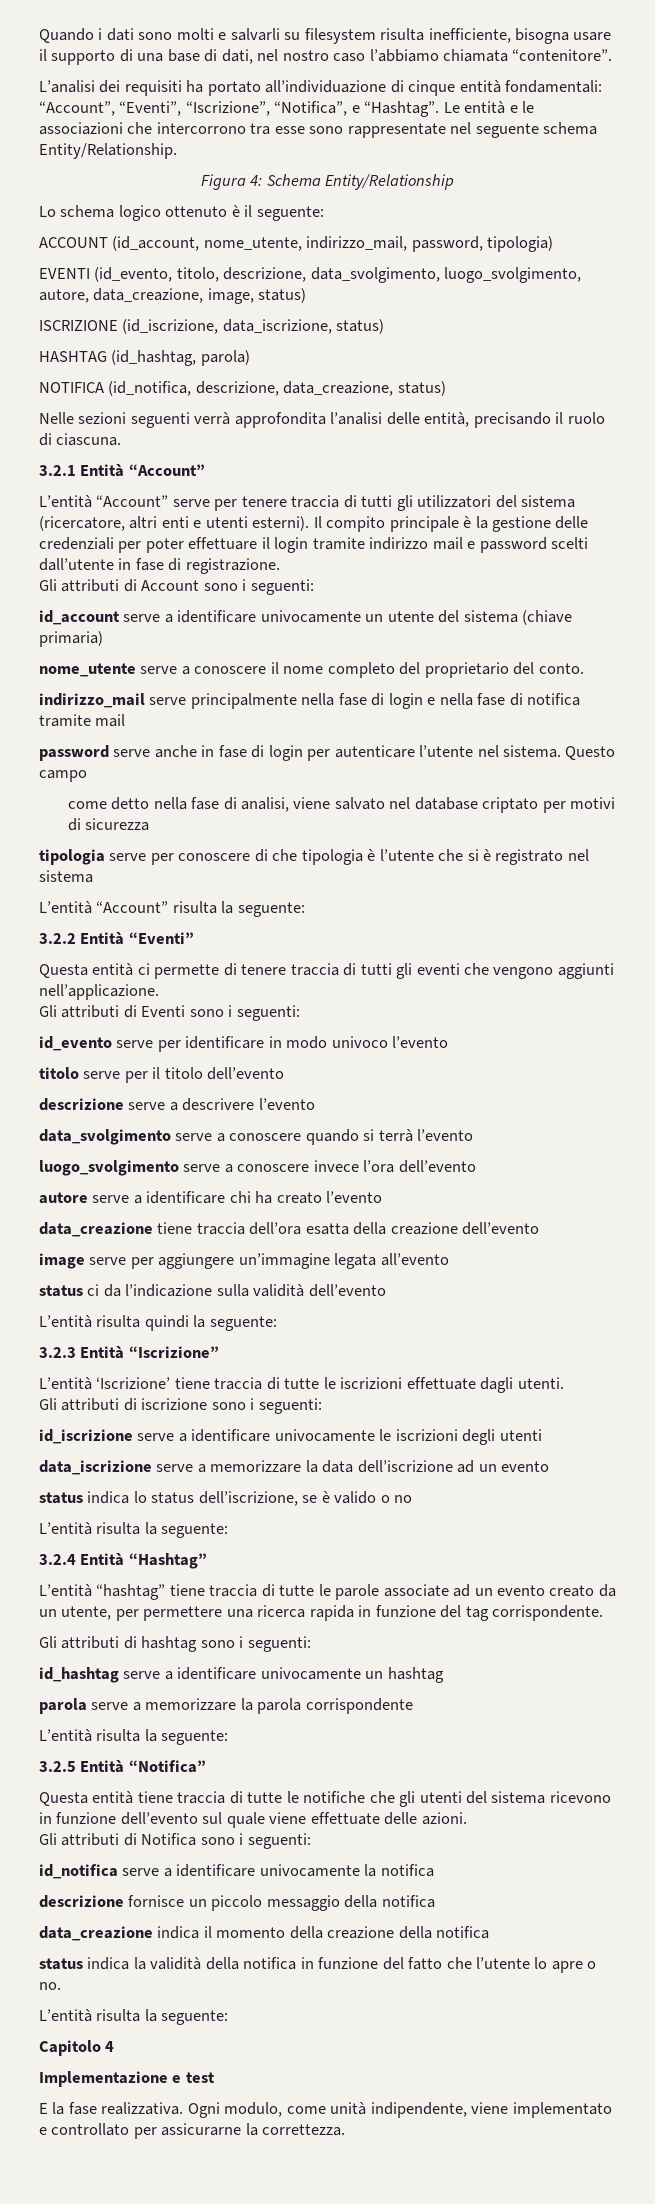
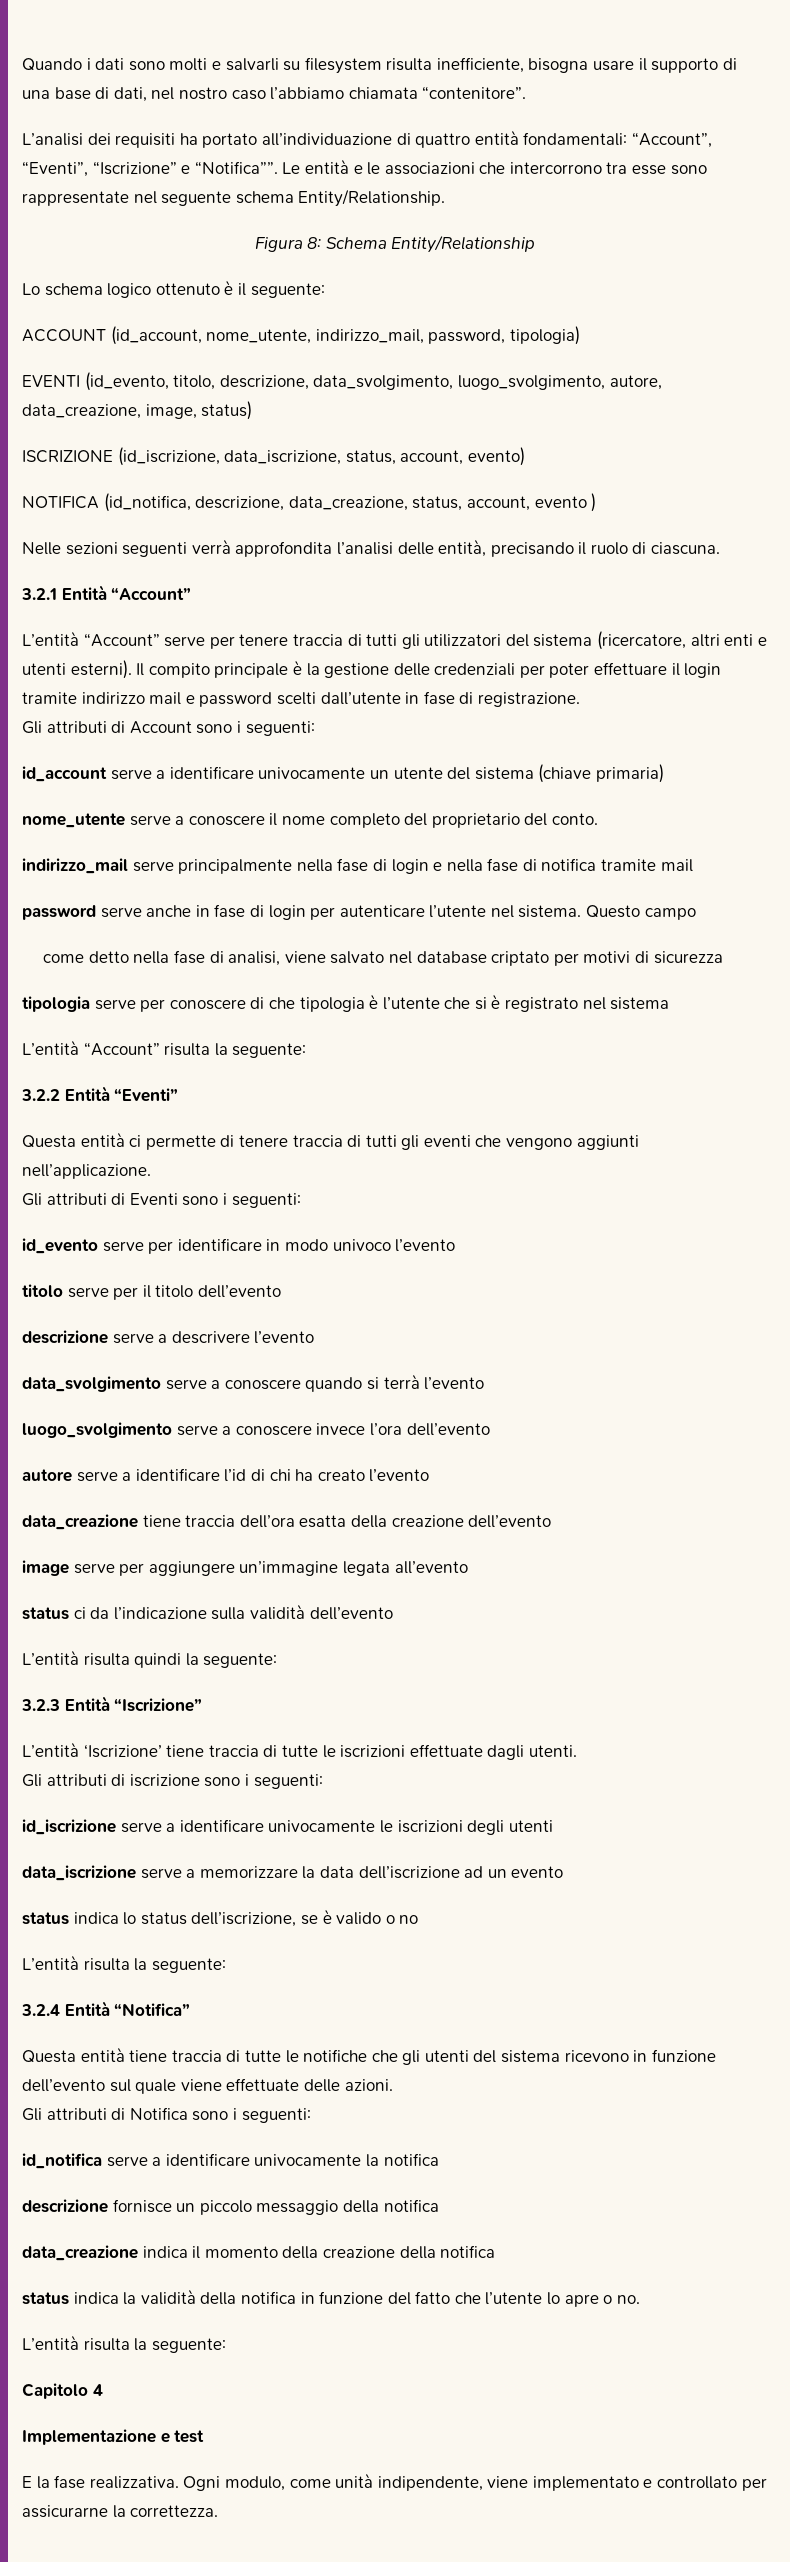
[408,80,456,96] cinque -> [415,133,471,148] quattro
[185,101,440,117] “Iscrizione”, “Notifica”, e “Hashtag”. -> [92,161,278,175] “Iscrizione” e “Notifica””.
[250,175,263,186] 4: -> [307,237,322,249] 8:
[336,319,385,334] [39,350,250,366] status) // HASHTAG (id_hashtag, parola) -> [345,447,525,466] status, account, evento)
[397,381,446,396] status) -> [412,493,597,512] status, account, evento )
(226, 1197) none -> [224,1469,265,1482] l’id di
[128,1553,207,1569] [39,1584,616,1600] [39,1605,604,1621] [39,1636,311,1652] [39,1667,444,1683] [39,1698,413,1714] [39,1729,229,1745] [39,1760,125,1773] “Hashtag” // L’entità “hashtag” tiene traccia di tutte le parole associate ad un evento creato da un utente, per permettere una ricerca rapida in funzione del tag corrispondente. // Gli attributi di hashtag sono i seguenti: // id_hashtag serve a identificare univocamente un hashtag // parola serve a memorizzare la parola corrispondente // L’entità risulta la seguente: // 3.2.5 Entità -> (110, 2008) none

